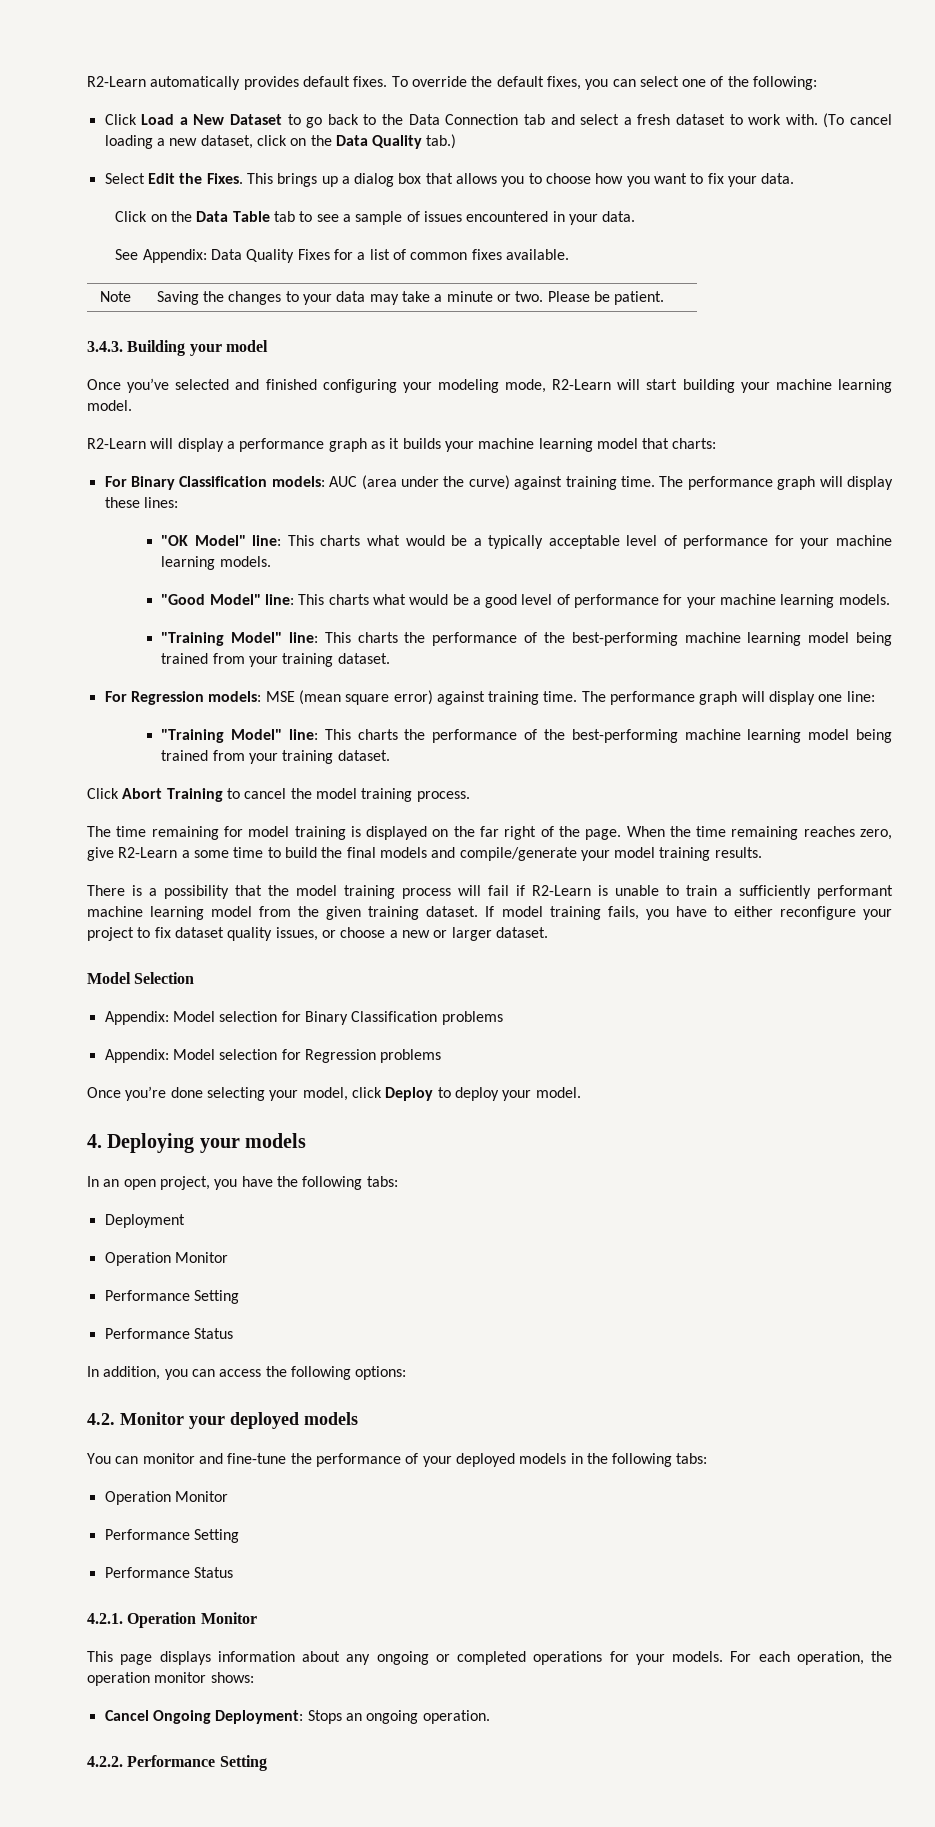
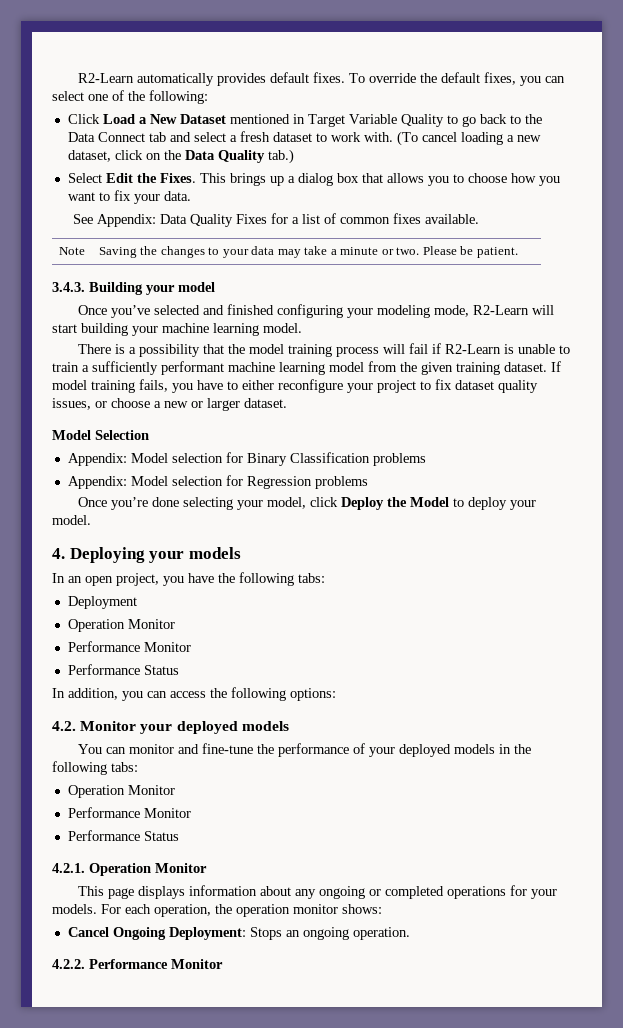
(283, 119) none -> [229,114,444,127] mentioned in Target Variable Quality
[445,114,519,125] Connection -> [97,132,145,142] Connect
[115,211,636,225] // Click on the Data Table tab to see a sample of issues encountered in your data. -> (191, 196) none
[87,438,717,452] [104,475,893,490] [104,497,178,508] [161,535,893,549] [161,556,271,570] [161,594,890,608] [161,632,892,646] [161,653,390,667] [104,690,875,705] [161,729,892,743] [161,750,390,764] [87,788,470,802] [87,826,892,840] [87,847,762,861] // R2-Learn will display a performance graph as it builds your machine learning model that charts: // For Binary Classification models: AUC (area under the curve) against training time. The performance graph will display these lines: // "OK Model" line: This charts what would be a typically acceptable level of performance for your machine learning models. // "Good Model" line: This charts what would be a good level of performance for your machine learning models. // "Training Model" line: This charts the performance of the best-performing machine learning model being trained from your training dataset. // For Regression models: MSE (mean square error) against training time. The performance graph will display one line: // "Training Model" line: This charts the performance of the best-performing machine learning model being trained from your training dataset. // Click Abort Training to cancel the model training process. // The time remaining for model training is displayed on the far right of the page. When the time remaining reaches zero, give R2-Learn a some time to build the final models and compile/generate your model training results. -> (302, 328) none
(434, 1094) none -> [387,497,450,507] the Model
[193,1290,239,1304] Setting -> [143,642,191,652] Monitor
[193,1529,239,1543] Setting -> [143,808,191,818] Monitor
[219,1755,267,1771] Setting -> [171,959,223,969] Monitor

